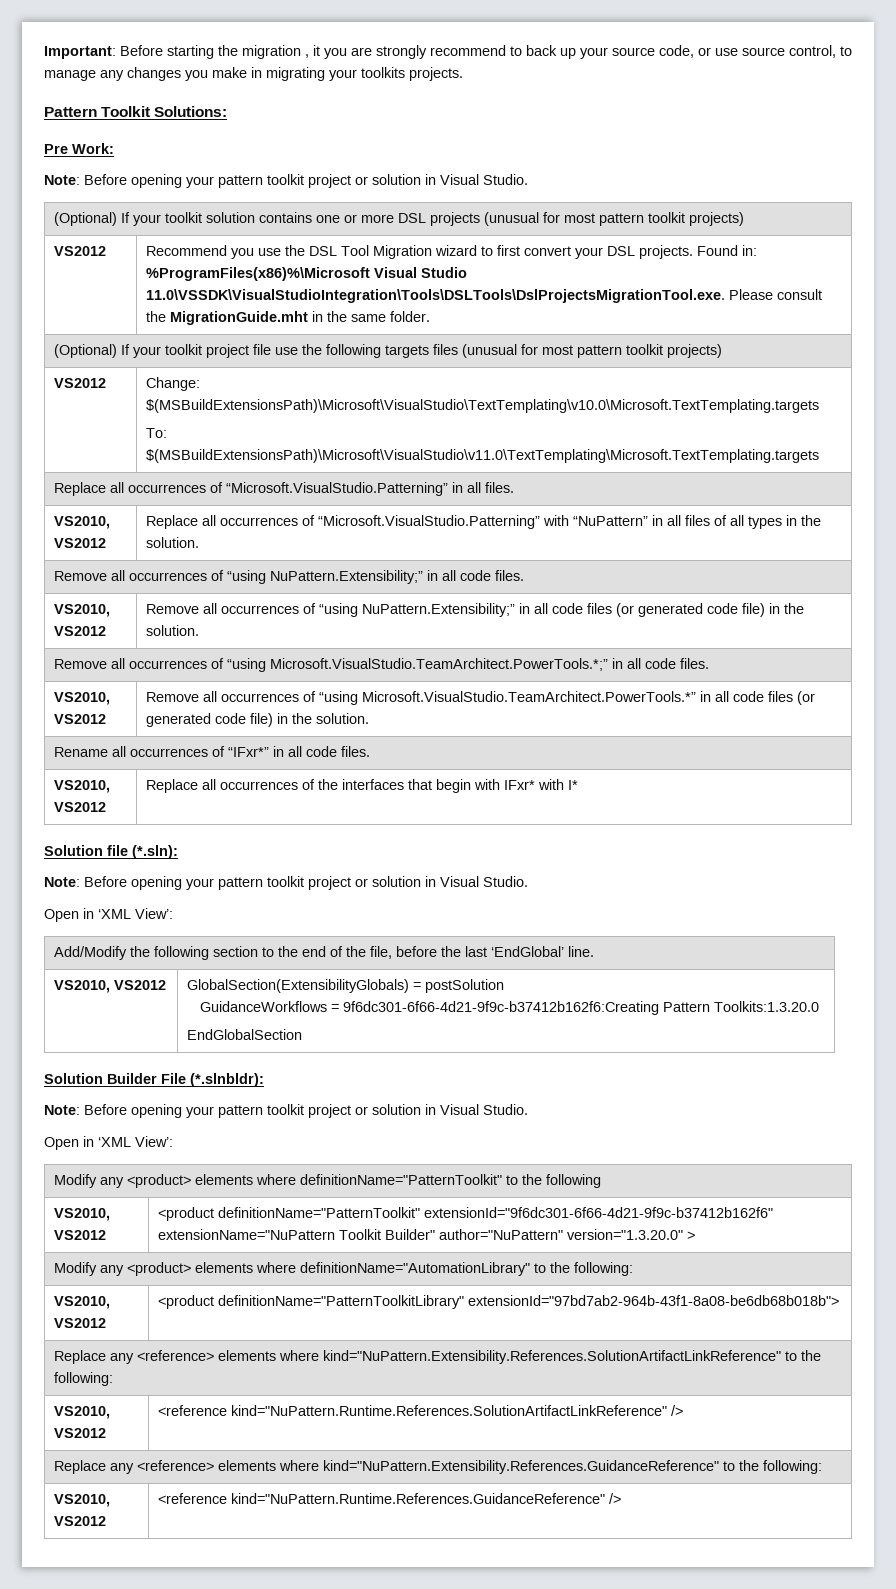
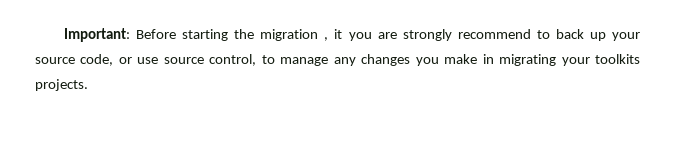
[44,106,228,117] [44,143,114,154] [44,174,528,188] [53,212,744,226] [53,246,106,256] [145,245,757,259] [145,267,467,281] [145,289,822,303] [145,311,430,325] [53,344,722,358] [53,378,106,388] [145,377,200,391] [145,399,819,413] [145,428,167,438] [145,449,819,463] [53,482,514,496] [53,516,110,529] [53,538,106,548] [145,515,821,529] [145,537,199,548] [53,570,524,584] [53,604,110,617] [53,626,106,636] [145,603,804,617] [145,625,199,636] [53,658,709,672] [53,692,110,705] [53,714,106,724] [145,691,815,705] [145,713,369,727] [53,746,370,757] [53,780,110,793] [53,802,106,812] [145,779,578,793] [44,845,178,859] [44,876,528,890] [44,908,173,922] [53,946,594,960] [53,980,166,993] [186,979,504,993] [199,1001,819,1015] [186,1029,302,1040] [44,1073,264,1087] [44,1104,528,1118] [44,1136,173,1150] [53,1174,601,1188] [53,1208,110,1221] [53,1230,106,1240] [157,1207,773,1221] [157,1229,695,1240] [53,1262,633,1276] [53,1296,110,1309] [53,1318,106,1328] [157,1295,839,1309] [53,1350,821,1364] [53,1372,113,1386] [53,1406,110,1419] [53,1428,106,1438] [157,1405,683,1416] [53,1460,822,1474] [53,1494,110,1507] [53,1516,106,1526] [157,1493,621,1504] // Pattern Toolkit Solutions: // Pre Work: // Note: Before opening your pattern toolkit project or solution in Visual Studio. // (Optional) If your toolkit solution contains one or more DSL projects (unusual for most pattern toolkit projects) // VS2012 | Recommend you use the DSL Tool Migration wizard to first convert your DSL projects. Found in: %ProgramFiles(x86)%\Microsoft Visual Studio 11.0\VSSDK\VisualStudioIntegration\Tools\DSLTools\DslProjectsMigrationTool.exe. Please consult the MigrationGuide.mht in the same folder. // (Optional) If your toolkit project file use the following targets files (unusual for most pattern toolkit projects) // VS2012 | Change: $(MSBuildExtensionsPath)\Microsoft\VisualStudio\TextTemplating\v10.0\Microsoft.TextTemplating.targets // To: $(MSBuildExtensionsPath)\Microsoft\VisualStudio\v11.0\TextTemplating\Microsoft.TextTemplating.targets // Replace all occurrences of “Microsoft.VisualStudio.Patterning” in all files. // VS2010, VS2012 | Replace all occurrences of “Microsoft.VisualStudio.Patterning” with “NuPattern” in all files of all types in the solution. // Remove all occurrences of “using NuPattern.Extensibility;” in all code files. // VS2010, VS2012 | Remove all occurrences of “using NuPattern.Extensibility;” in all code files (or generated code file) in the solution. // Remove all occurrences of “using Microsoft.VisualStudio.TeamArchitect.PowerTools.*;” in all code files. // VS2010, VS2012 | Remove all occurrences of “using Microsoft.VisualStudio.TeamArchitect.PowerTools.*” in all code files (or generated code file) in the solution. // Rename all occurrences of “IFxr*” in all code files. // VS2010, VS2012 | Replace all occurrences of the interfaces that begin with IFxr* with I* // Solution file (*.sln): // Note: Before opening your pattern toolkit project or solution in Visual Studio. // Open in ‘XML View’: // Add/Modify the following section to the end of the file, before the last ‘EndGlobal’ line. // VS2010, VS2012 | GlobalSection(ExtensibilityGlobals) = postSolution // GuidanceWorkflows = 9f6dc301-6f66-4d21-9f9c-b37412b162f6:Creating Pattern Toolkits:1.3.20.0 // EndGlobalSection // Solution Builder File (*.slnbldr): // Note: Before opening your pattern toolkit project or solution in Visual Studio. // Open in ‘XML View’: // Modify any <product> elements where definitionName="PatternToolkit" to the following // VS2010, VS2012 | <product definitionName="PatternToolkit" extensionId="9f6dc301-6f66-4d21-9f9c-b37412b162f6" extensionName="NuPattern Toolkit Builder" author="NuPattern" version="1.3.20.0" > // Modify any <product> elements where definitionName="AutomationLibrary" to the following: // VS2010, VS2012 | <product definitionName="PatternToolkitLibrary" extensionId="97bd7ab2-964b-43f1-8a08-be6db68b018b"> // Replace any <reference> elements where kind="NuPattern.Extensibility.References.SolutionArtifactLinkReference" to the following: // VS2010, VS2012 | <reference kind="NuPattern.Runtime.References.SolutionArtifactLinkReference" /> // Replace any <reference> elements where kind="NuPattern.Extensibility.References.GuidanceReference" to the following: // VS2010, VS2012 | <reference kind="NuPattern.Runtime.References.GuidanceReference" /> -> (88, 85) none

